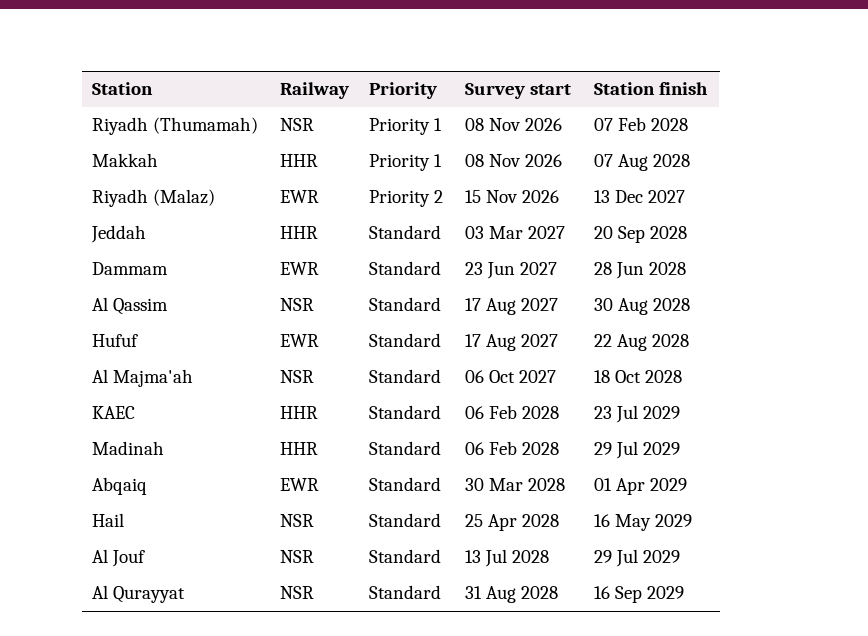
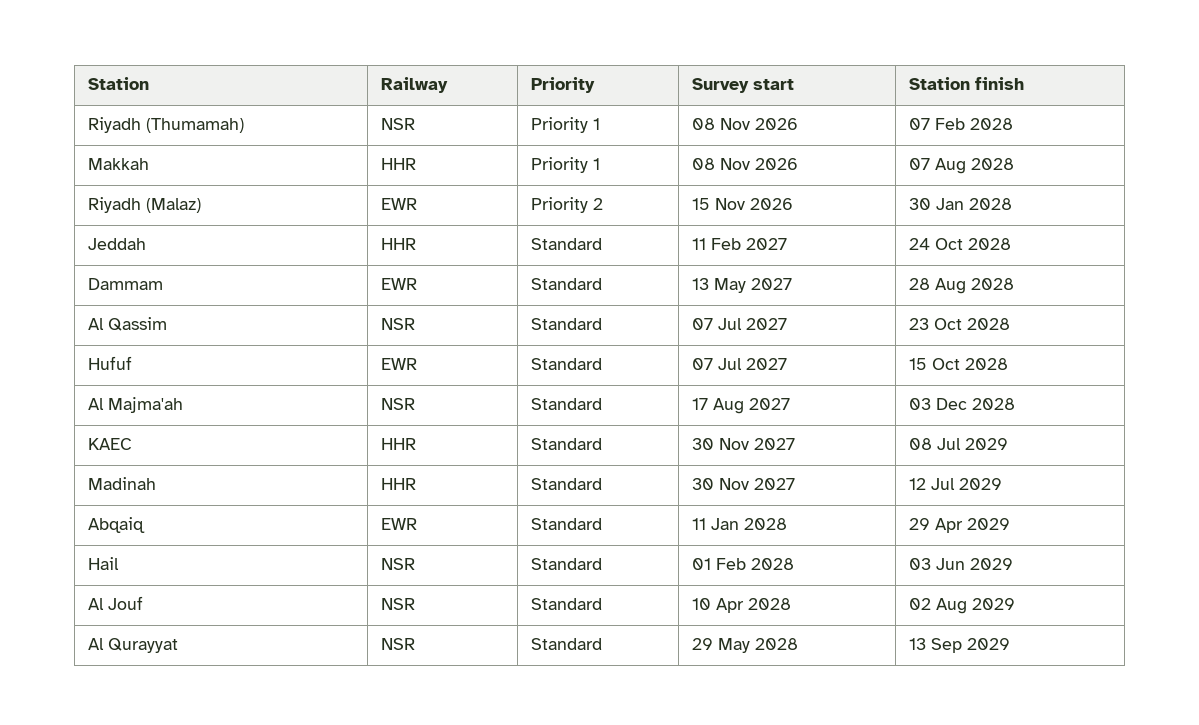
[593,190,686,203] 13 Dec 2027 -> [908,198,1012,210] 30 Jan 2028
[464,226,566,239] [593,226,645,243] 03 Mar 2027 | 20 Sep -> [691,238,787,250] [908,238,963,250] 11 Feb 2027 | 24 Oct
[464,262,515,279] 23 Jun -> [691,278,746,293] 13 May
[615,262,644,279] Jun -> [934,278,966,294] Aug
[464,298,559,315] [593,298,648,315] 17 Aug 2027 | 30 Aug -> [691,318,787,330] [908,318,962,330] 07 Jul 2027 | 23 Oct
[464,334,559,351] [593,334,647,351] 17 Aug 2027 | 22 Aug -> [691,358,787,370] [908,358,960,370] 07 Jul 2027 | 15 Oct
[464,370,557,383] [593,370,641,383] 06 Oct 2027 | 18 Oct -> [691,398,790,414] [908,398,967,410] 17 Aug 2027 | 03 Dec
[464,405,560,419] [593,406,612,419] 06 Feb 2028 | 23 -> [691,438,795,450] [908,438,932,450] 30 Nov 2027 | 08
[464,441,560,455] [593,442,612,455] 06 Feb 2028 | 29 -> [691,478,795,490] [908,478,926,490] 30 Nov 2027 | 12
[464,478,566,491] [593,478,612,491] 30 Mar 2028 | 01 -> [691,518,787,530] [908,518,930,530] 11 Jan 2028 | 29
[464,514,560,531] [593,514,651,531] 25 Apr 2028 | 16 May -> [691,558,794,570] [908,558,965,570] 01 Feb 2028 | 03 Jun
[464,549,550,567] [593,549,638,567] 13 Jul 2028 | 29 Jul -> [691,598,791,613] [908,598,967,614] 10 Apr 2028 | 02 Aug
[464,586,559,603] [593,586,610,599] 31 Aug 2028 | 16 -> [691,638,798,653] [908,638,926,650] 29 May 2028 | 13

